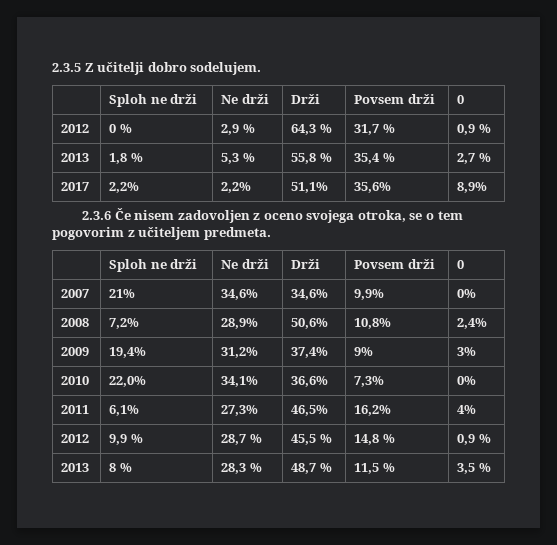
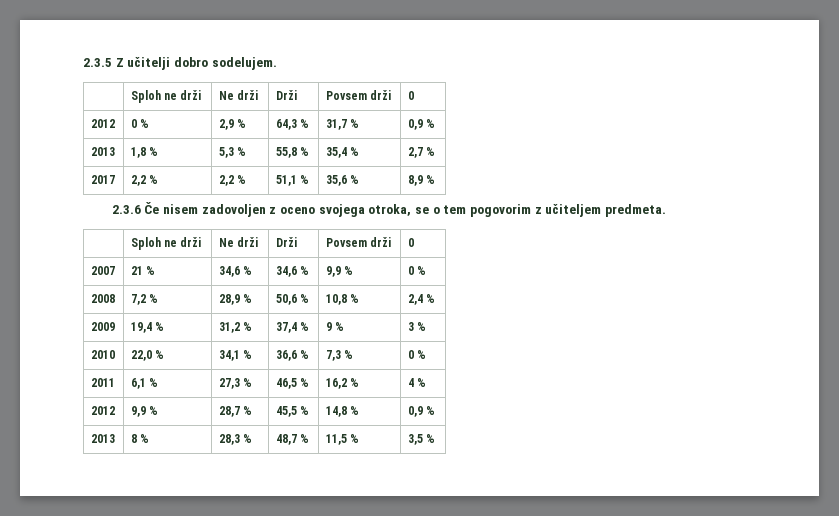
[109,182,140,193] [221,182,252,193] [291,182,329,193] [354,182,392,193] [457,182,488,193] 2,2% | 2,2% | 51,1% | 35,6% | 8,9% -> [130,175,158,186] [218,175,246,186] [275,175,309,186] [325,175,359,186] [407,175,435,186] 2,2 % | 2,2 % | 51,1 % | 35,6 % | 8,9 %
[109,289,136,298] [221,289,259,300] [291,289,329,300] [354,289,385,300] [457,289,477,298] [61,318,90,327] [109,318,140,329] [221,318,259,329] [291,318,329,329] [354,318,392,329] [457,318,488,329] [61,347,90,356] [109,347,147,358] [221,347,259,358] [291,347,329,358] [354,347,374,356] [457,347,477,356] [61,376,90,385] [109,376,147,387] [221,376,259,387] [291,376,329,387] [354,376,385,387] [457,376,477,385] [61,405,90,414] [109,405,140,416] [221,405,259,416] [291,405,329,416] [354,405,392,416] [457,405,477,414] 21% | 34,6% | 34,6% | 9,9% | 0% // 2008 | 7,2% | 28,9% | 50,6% | 10,8% | 2,4% // 2009 | 19,4% | 31,2% | 37,4% | 9% | 3% // 2010 | 22,0% | 34,1% | 36,6% | 7,3% | 0% // 2011 | 6,1% | 27,3% | 46,5% | 16,2% | 4% -> [130,266,155,275] [218,266,252,277] [275,266,309,277] [325,266,353,277] [407,266,426,275] [90,294,115,303] [130,294,158,305] [218,294,252,305] [275,294,309,305] [325,294,359,305] [407,294,435,305] [90,322,115,331] [130,322,164,333] [218,322,252,333] [275,322,309,333] [325,322,344,331] [407,322,426,331] [90,350,115,359] [130,350,164,361] [218,350,252,361] [275,350,309,361] [325,350,353,361] [407,350,426,359] [90,378,115,387] [130,378,158,389] [218,378,252,389] [275,378,309,389] [325,378,359,389] [407,378,426,387] 21 % | 34,6 % | 34,6 % | 9,9 % | 0 % // 2008 | 7,2 % | 28,9 % | 50,6 % | 10,8 % | 2,4 % // 2009 | 19,4 % | 31,2 % | 37,4 % | 9 % | 3 % // 2010 | 22,0 % | 34,1 % | 36,6 % | 7,3 % | 0 % // 2011 | 6,1 % | 27,3 % | 46,5 % | 16,2 % | 4 %

